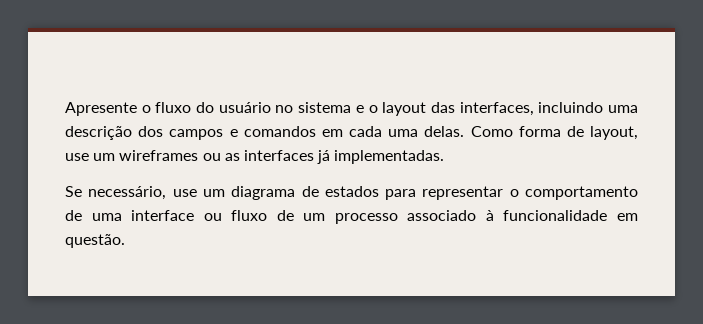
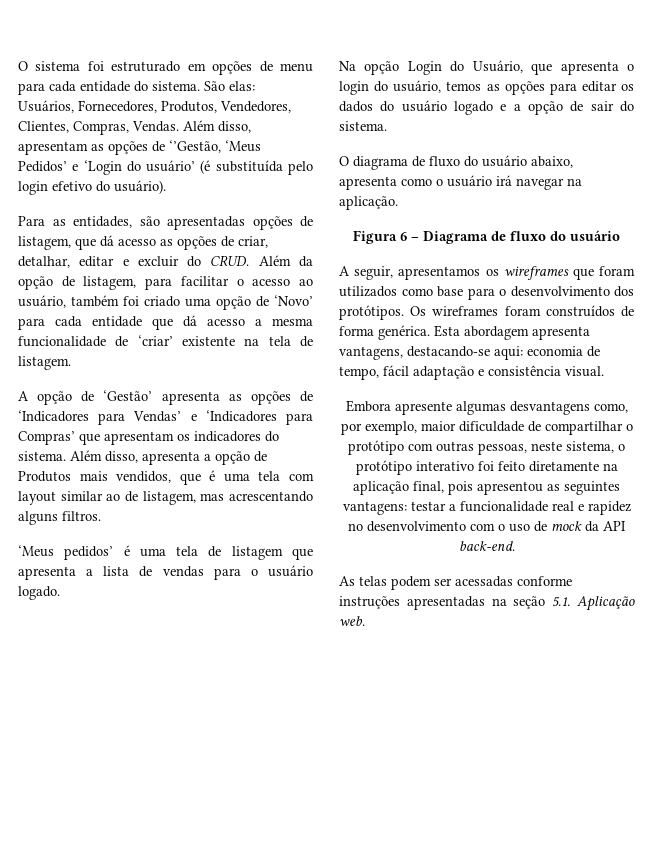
[65,102,638,116] [65,126,639,140] [65,150,445,164] [65,186,638,200] [65,210,639,224] [65,234,125,248] Apresente o fluxo do usuário no sistema e o layout das interfaces, incluindo uma descrição dos campos e comandos em cada uma delas. Como forma de layout, use um wireframes ou as interfaces já implementadas. // Se necessário, use um diagrama de estados para representar o comportamento de uma interface ou fluxo de um processo associado à funcionalidade em questão. -> [18,61,313,75] [18,81,255,95] [18,100,291,113] [18,120,251,135] [18,140,261,155] [18,160,313,175] [18,180,166,195] [18,216,313,230] [18,235,268,250] [18,255,313,268] [18,276,314,290] [18,295,313,310] [18,315,313,330] [18,335,313,347] [18,356,71,370] [18,390,313,405] [18,410,313,425] [18,431,279,445] [18,450,267,465] [18,470,314,485] [18,491,313,505] [18,511,101,525] [18,545,313,560] [18,565,313,580] [18,586,60,600] [339,60,634,75] [339,80,634,95] [339,100,634,115] [339,121,387,131] [339,155,573,170] [339,175,582,190] [339,196,398,210] [353,230,620,244] [339,266,635,280] [339,286,634,300] [339,305,634,320] [339,325,590,340] [339,346,600,360] [339,365,604,380] [345,400,628,415] [340,421,633,435] [348,440,625,455] [355,460,618,475] [353,481,620,495] [342,501,631,515] [348,521,626,532] [458,541,515,551] [339,576,572,590] [339,596,635,611] [339,616,365,626] O sistema foi estruturado em opções de menu para cada entidade do sistema. São elas: Usuários, Fornecedores, Produtos, Vendedores, Clientes, Compras, Vendas. Além disso, apresentam as opções de ‘’Gestão, ‘Meus Pedidos’ e ‘Login do usuário’ (é substituída pelo login efetivo do usuário). // Para as entidades, são apresentadas opções de listagem, que dá acesso as opções de criar, detalhar, editar e excluir do CRUD. Além da opção de listagem, para facilitar o acesso ao usuário, também foi criado uma opção de ‘Novo’ para cada entidade que dá acesso a mesma funcionalidade de ‘criar’ existente na tela de listagem. // A opção de ‘Gestão’ apresenta as opções de ‘Indicadores para Vendas’ e ‘Indicadores para Compras’ que apresentam os indicadores do sistema. Além disso, apresenta a opção de Produtos mais vendidos, que é uma tela com layout similar ao de listagem, mas acrescentando alguns filtros. // ‘Meus pedidos’ é uma tela de listagem que apresenta a lista de vendas para o usuário logado. // Na opção Login do Usuário, que apresenta o login do usuário, temos as opções para editar os dados do usuário logado e a opção de sair do sistema. // O diagrama de fluxo do usuário abaixo, apresenta como o usuário irá navegar na aplicação. // Figura 6 – Diagrama de fluxo do usuário // A seguir, apresentamos os wireframes que foram utilizados como base para o desenvolvimento dos protótipos. Os wireframes foram construídos de forma genérica. Esta abordagem apresenta vantagens, destacando-se aqui: economia de tempo, fácil adaptação e consistência visual. // Embora apresente algumas desvantagens como, por exemplo, maior dificuldade de compartilhar o protótipo com outras pessoas, neste sistema, o protótipo interativo foi feito diretamente na aplicação final, pois apresentou as seguintes vantagens: testar a funcionalidade real e rapidez no desenvolvimento com o uso de mock da API back-end. // As telas podem ser acessadas conforme instruções apresentadas na seção 5.1. Aplicação web.

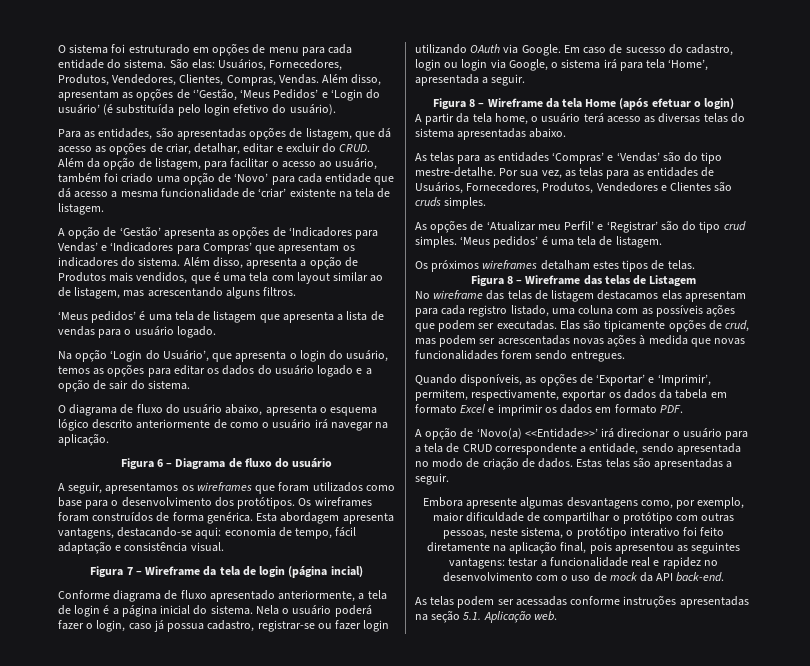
[407,60,523,75] Login do Usuário, -> [110,350,209,362] ‘Login do Usuário’,
(397, 183) none -> [319,407,378,416] [58,419,227,431] o esquema lógico descrito anteriormente de
(604, 371) none -> [90,566,363,578] [58,590,387,602] [58,605,372,617] [58,620,390,632] [415,44,734,56] [415,59,709,71] [415,74,526,86] [432,98,735,110] [415,113,745,125] [415,128,567,140] [415,151,723,164] [415,167,715,179] [415,181,733,194] [415,197,487,209] [415,220,746,233] [415,236,662,248] [415,260,695,272] [470,275,697,287] [415,290,746,302] [415,304,736,317] [415,319,750,332] [415,334,746,347] [415,350,625,362] [415,373,711,386] [415,389,727,401] [415,404,683,416] [415,427,749,440] [415,443,741,455] [415,457,733,470] [415,473,449,485] // Figura 7 – Wireframe da tela de login (página incial) // Conforme diagrama de fluxo apresentado anteriormente, a tela de login é a página inicial do sistema. Nela o usuário poderá fazer o login, caso já possua cadastro, registrar-se ou fazer login utilizando OAuth via Google. Em caso de sucesso do cadastro, login ou login via Google, o sistema irá para tela ‘Home’, apresentada a seguir. // Figura 8 – Wireframe da tela Home (após efetuar o login) // A partir da tela home, o usuário terá acesso as diversas telas do sistema apresentadas abaixo. // As telas para as entidades ‘Compras’ e ‘Vendas’ são do tipo mestre-detalhe. Por sua vez, as telas para as entidades de Usuários, Fornecedores, Produtos, Vendedores e Clientes são cruds simples. // As opções de ‘Atualizar meu Perfil’ e ‘Registrar’ são do tipo crud simples. ‘Meus pedidos’ é uma tela de listagem. // Os próximos wireframes detalham estes tipos de telas. // Figura 8 – Wireframe das telas de Listagem // No wireframe das telas de listagem destacamos elas apresentam para cada registro listado, uma coluna com as possíveis ações que podem ser executadas. Elas são tipicamente opções de crud, mas podem ser acrescentadas novas ações à medida que novas funcionalidades forem sendo entregues. // Quando disponíveis, as opções de ‘Exportar’ e ‘Imprimir’, permitem, respectivamente, exportar os dados da tabela em formato Excel e imprimir os dados em formato PDF. // A opção de ‘Novo(a) <<Entidade>>’ irá direcionar o usuário para a tela de CRUD correspondente a entidade, sendo apresentada no modo de criação de dados. Estas telas são apresentadas a seguir.

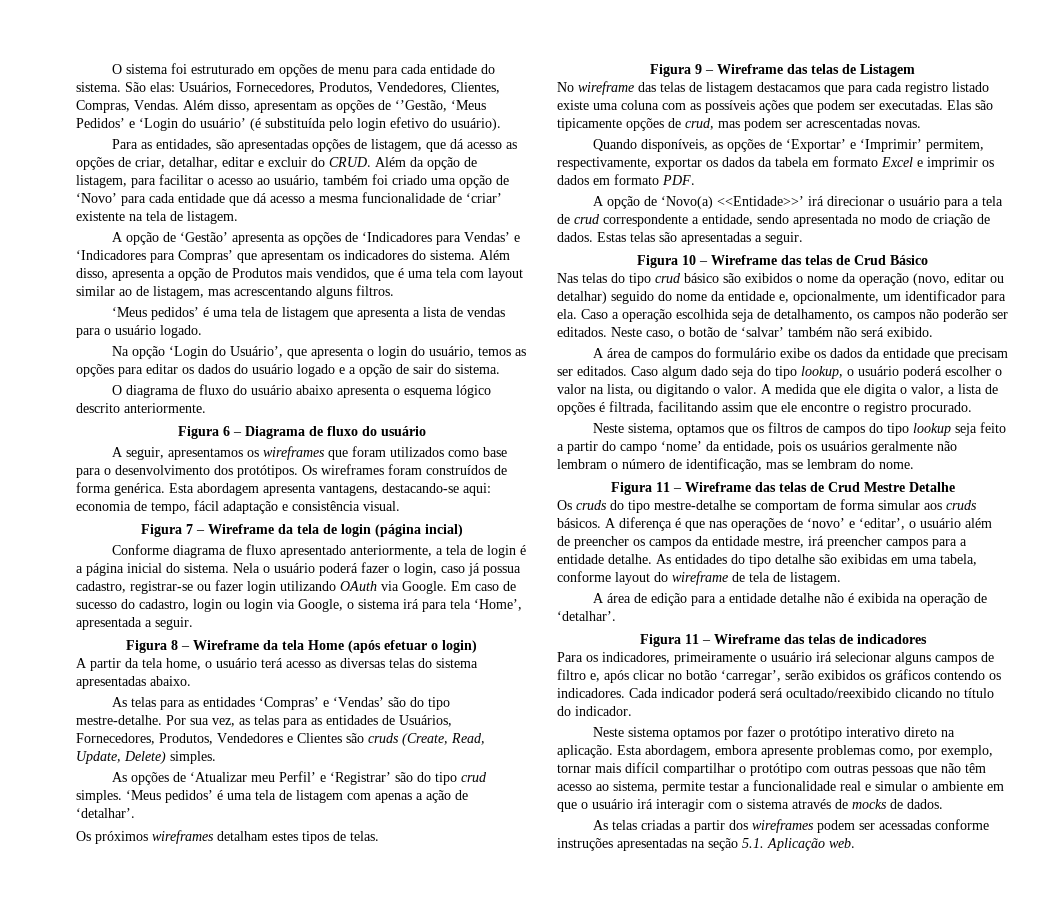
[225,404,263,416] abaixo, -> [295,385,333,395] abaixo
[136,419,389,431] [58,433,109,446] anteriormente de como o usuário irá navegar na aplicação. -> [124,403,206,413] anteriormente.
(441, 202) none -> [402,733,485,746] [76,751,166,764] (Create, Read, Update, Delete)
[615,236,662,248] listagem. -> [296,790,468,803] [76,808,135,818] listagem com apenas a ação de ‘detalhar’.
[506,276,513,284] 8 -> [695,64,702,74] 9
[661,290,746,302] elas apresentam -> [824,85,844,95] que
[510,305,549,317] listado, -> [952,82,989,92] [557,100,589,110] listado existe
[572,334,746,347] [415,350,625,362] novas ações à medida que novas funcionalidades forem sendo entregues. -> [885,121,921,128] novas.
[657,374,711,386] ‘Imprimir’, -> [859,139,922,152] ‘Imprimir’
[462,444,492,452] CRUD -> [574,214,600,224] crud
[422,497,745,509] [432,512,541,522] Embora apresente algumas desvantagens como, por exemplo, maior dificuldade de -> [637,255,928,268] [557,273,1004,286] [557,290,1006,304] [557,309,1008,322] [557,327,933,339] [592,347,1008,361] [557,366,1002,379] [557,384,998,397] [557,401,972,415] [592,422,1006,436] [557,441,957,454] [557,458,914,472] [610,482,955,495] [557,499,977,513] [557,517,992,531] [557,536,967,549] [557,554,977,567] [557,571,841,585] [592,593,987,606] [557,611,616,621] [639,634,927,647] [557,652,994,665] [557,669,1001,683] [557,688,994,701] [557,706,632,716] [592,726,955,740] [557,745,993,758] [557,762,659,773] Figura 10 – Wireframe das telas de Crud Básico // Nas telas do tipo crud básico são exibidos o nome da operação (novo, editar ou detalhar) seguido do nome da entidade e, opcionalmente, um identificador para ela. Caso a operação escolhida seja de detalhamento, os campos não poderão ser editados. Neste caso, o botão de ‘salvar’ também não será exibido. // A área de campos do formulário exibe os dados da entidade que precisam ser editados. Caso algum dado seja do tipo lookup, o usuário poderá escolher o valor na lista, ou digitando o valor. A medida que ele digita o valor, a lista de opções é filtrada, facilitando assim que ele encontre o registro procurado. // Neste sistema, optamos que os filtros de campos do tipo lookup seja feito a partir do campo ‘nome’ da entidade, pois os usuários geralmente não lembram o número de identificação, mas se lembram do nome. // Figura 11 – Wireframe das telas de Crud Mestre Detalhe // Os cruds do tipo mestre-detalhe se comportam de forma simular aos cruds básicos. A diferença é que nas operações de ‘novo’ e ‘editar’, o usuário além de preencher os campos da entidade mestre, irá preencher campos para a entidade detalhe. As entidades do tipo detalhe são exibidas em uma tabela, conforme layout do wireframe de tela de listagem. // A área de edição para a entidade detalhe não é exibida na operação de ‘detalhar’. // Figura 11 – Wireframe das telas de indicadores // Para os indicadores, primeiramente o usuário irá selecionar alguns campos de filtro e, após clicar no botão ‘carregar’, serão exibidos os gráficos contendo os indicadores. Cada indicador poderá será ocultado/reexibido clicando no título do indicador. // Neste sistema optamos por fazer o protótipo interativo direto na aplicação. Esta abordagem, embora apresente problemas como, por exemplo, tornar mais difícil
[442,527,725,539] [426,541,741,554] [449,558,506,569] pessoas, neste sistema, o protótipo interativo foi feito diretamente na aplicação final, pois apresentou as seguintes vantagens: -> [872,763,986,776] [557,781,705,794] pessoas que não têm acesso ao sistema, permite
[662,557,718,569] [442,572,725,582] [415,596,455,606] rapidez no desenvolvimento com o uso de mock da API back-end. // As telas -> [875,781,1004,791] [557,799,943,812] [592,819,814,833] simular o ambiente em que o usuário irá interagir com o sistema através de mocks de dados. // As telas criadas a partir dos wireframes

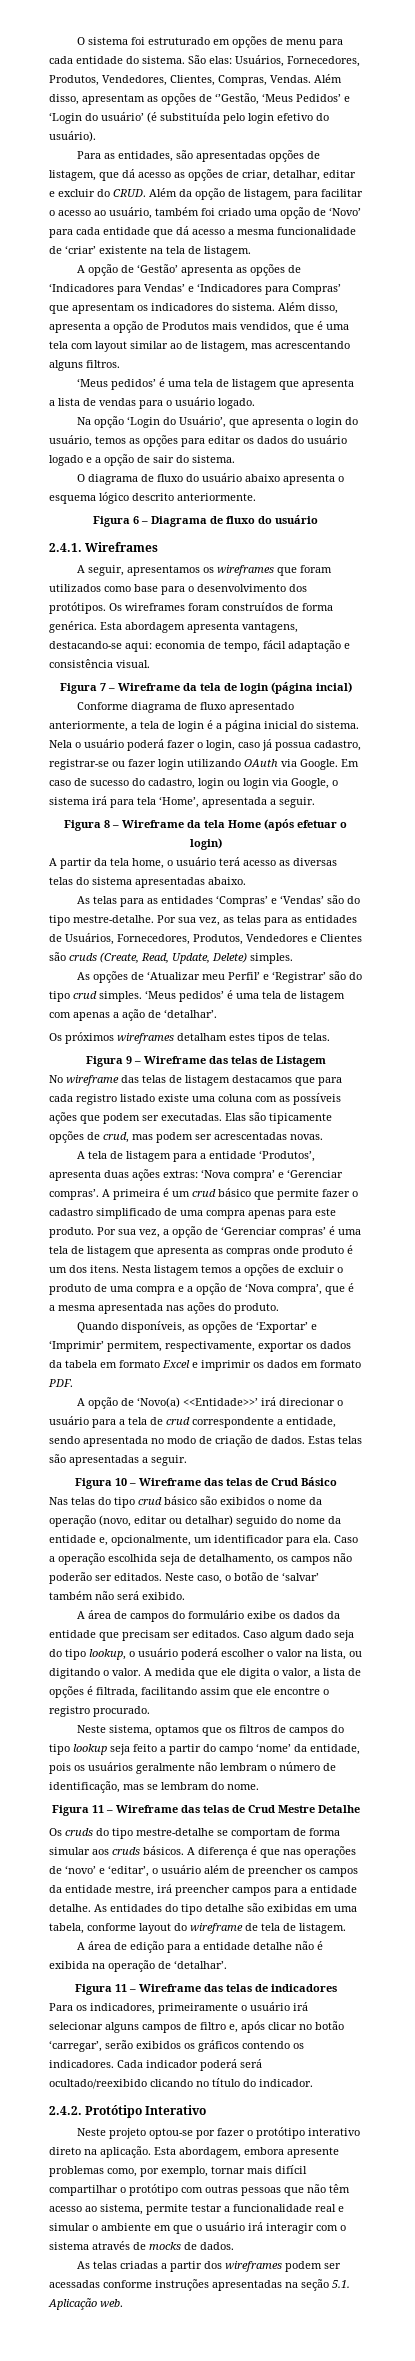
(426, 431) none -> [49,542,159,552] // 2.4.1. Wireframes
(921, 124) none -> [76,1150,315,1162] [49,1169,343,1181] [49,1188,358,1200] [49,1208,336,1219] [49,1226,361,1238] [49,1245,353,1257] [49,1264,343,1276] [49,1283,354,1295] [49,1302,279,1314] // A tela de listagem para a entidade ‘Produtos’, apresenta duas ações extras: ‘Nova compra’ e ‘Gerenciar compras’. A primeira é um crud básico que permite fazer o cadastro simplificado de uma compra apenas para este produto. Por sua vez, a opção de ‘Gerenciar compras’ é uma tela de listagem que apresenta as compras onde produto é um dos itens. Nesta listagem temos a opções de excluir o produto de uma compra e a opção de ‘Nova compra’, que é a mesma apresentada nas ações do produto.
[592,727,720,740] // Neste sistema optamos -> [49,2105,207,2118] [76,2128,193,2139] // 2.4.2. Protótipo Interativo // Neste projeto optou-se

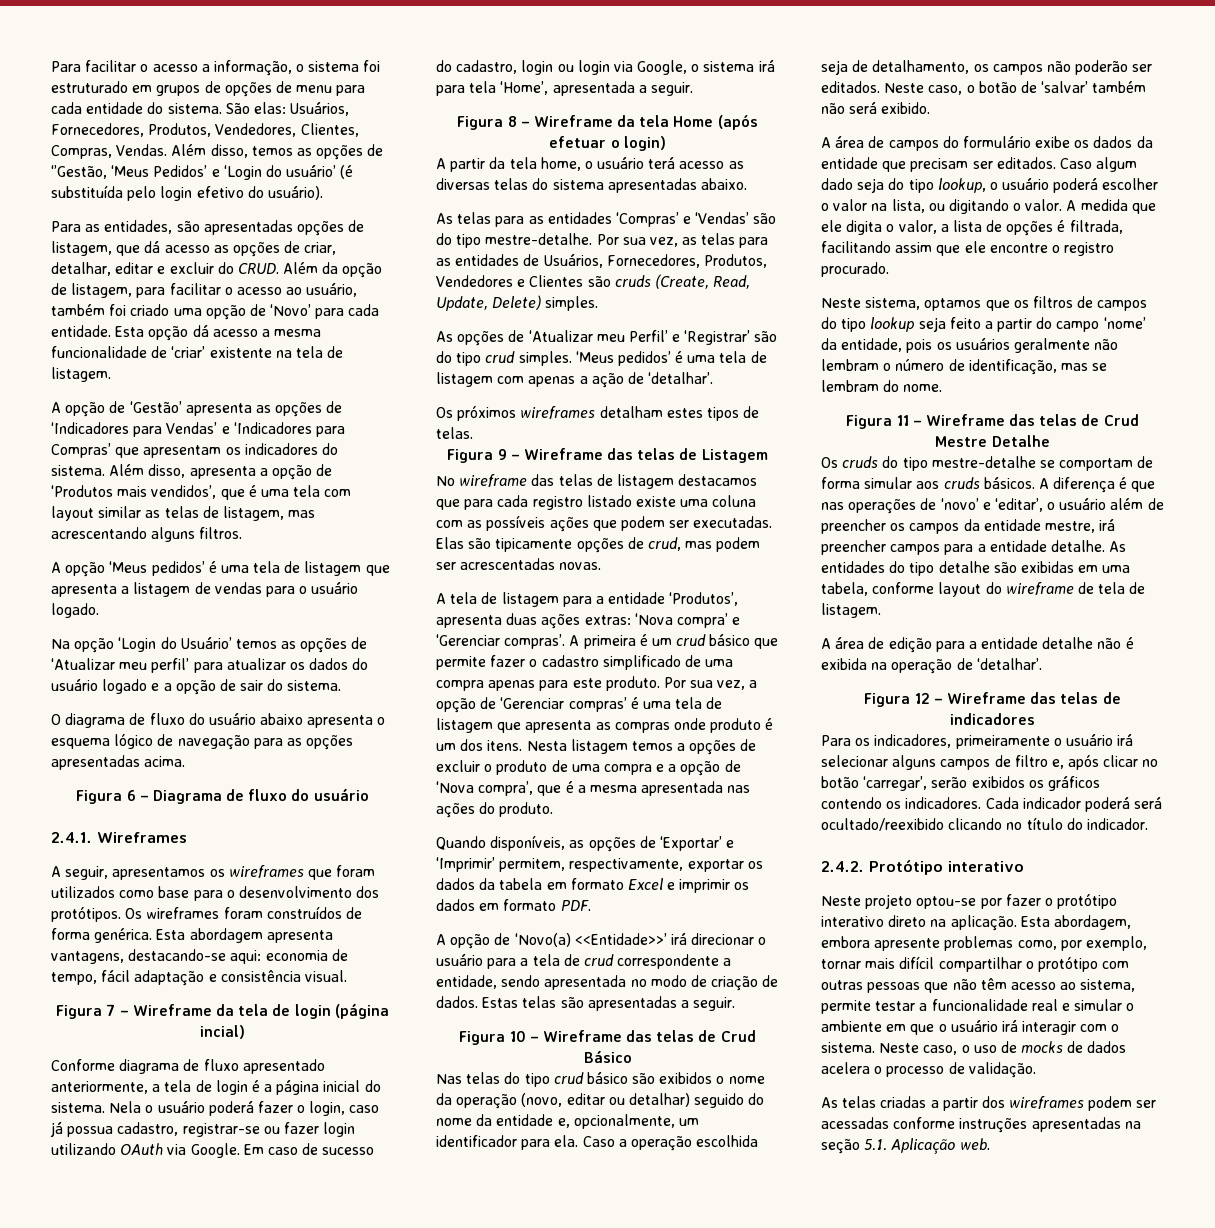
[76,37,85,45] O -> [51,60,305,76] Para facilitar o acesso a informação, o
(230, 42) none -> [156,81,221,96] grupos de
[82,94,145,105] apresentam -> [251,146,293,156] temos
[103,227,173,238] entidade que -> [51,325,189,341] entidade. Esta opção
[162,322,291,333] Produtos mais vendidos, -> [51,485,217,499] ‘Produtos mais vendidos’,
[170,343,182,349] ao -> [145,506,199,518] as telas
(120, 364) none -> [51,562,106,577] A opção
[58,398,80,406] lista -> [133,582,191,597] listagem
[178,416,358,428] [49,435,241,447] Usuário’, que apresenta o login do usuário, temos as opções para editar -> [180,637,368,653] [51,658,286,673] Usuário’ temos as opções de ‘Atualizar meu perfil’ para atualizar
[132,493,256,501] descrito anteriormente. -> [157,734,354,750] [51,755,186,770] de navegação para as opções apresentadas acima.
[114,1984,127,1992] 11 -> [914,693,930,704] 12
[145,2105,207,2115] Interativo -> [948,861,1024,872] interativo
[49,2241,234,2250] sistema através de mocks de dados. -> [821,1041,1127,1055] [821,1062,1036,1078] sistema. Neste caso, o uso de mocks de dados acelera o processo de validação.

